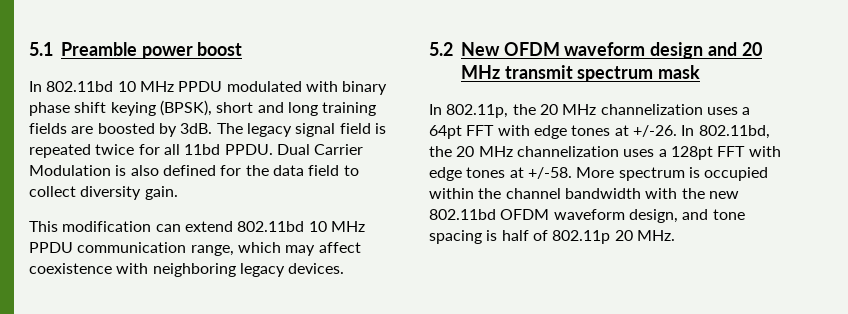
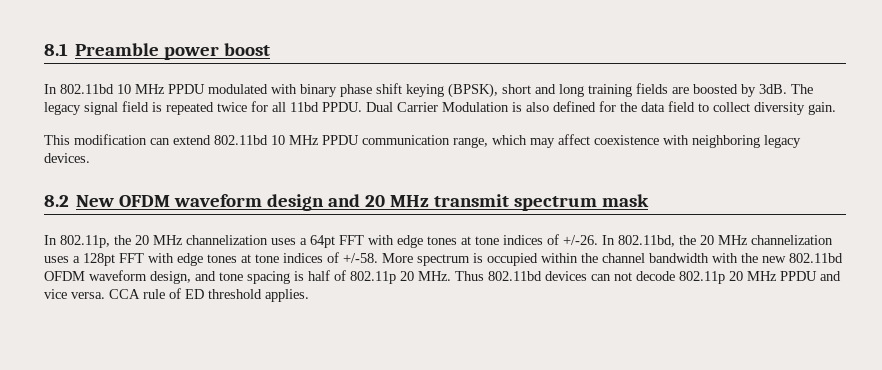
[29,42,53,56] 5.1 -> [44,43,68,56] 8.1
[429,42,453,56] 5.2 -> [44,195,69,207] 8.2
(629, 130) none -> [475,234,559,245] tone indices of
(524, 172) none -> [255,252,339,263] tone indices of
(675, 235) none -> [455,271,841,284] [44,288,309,302] Thus 802.11bd devices can not decode 802.11p 20 MHz PPDU and vice versa. CCA rule of ED threshold applies.

